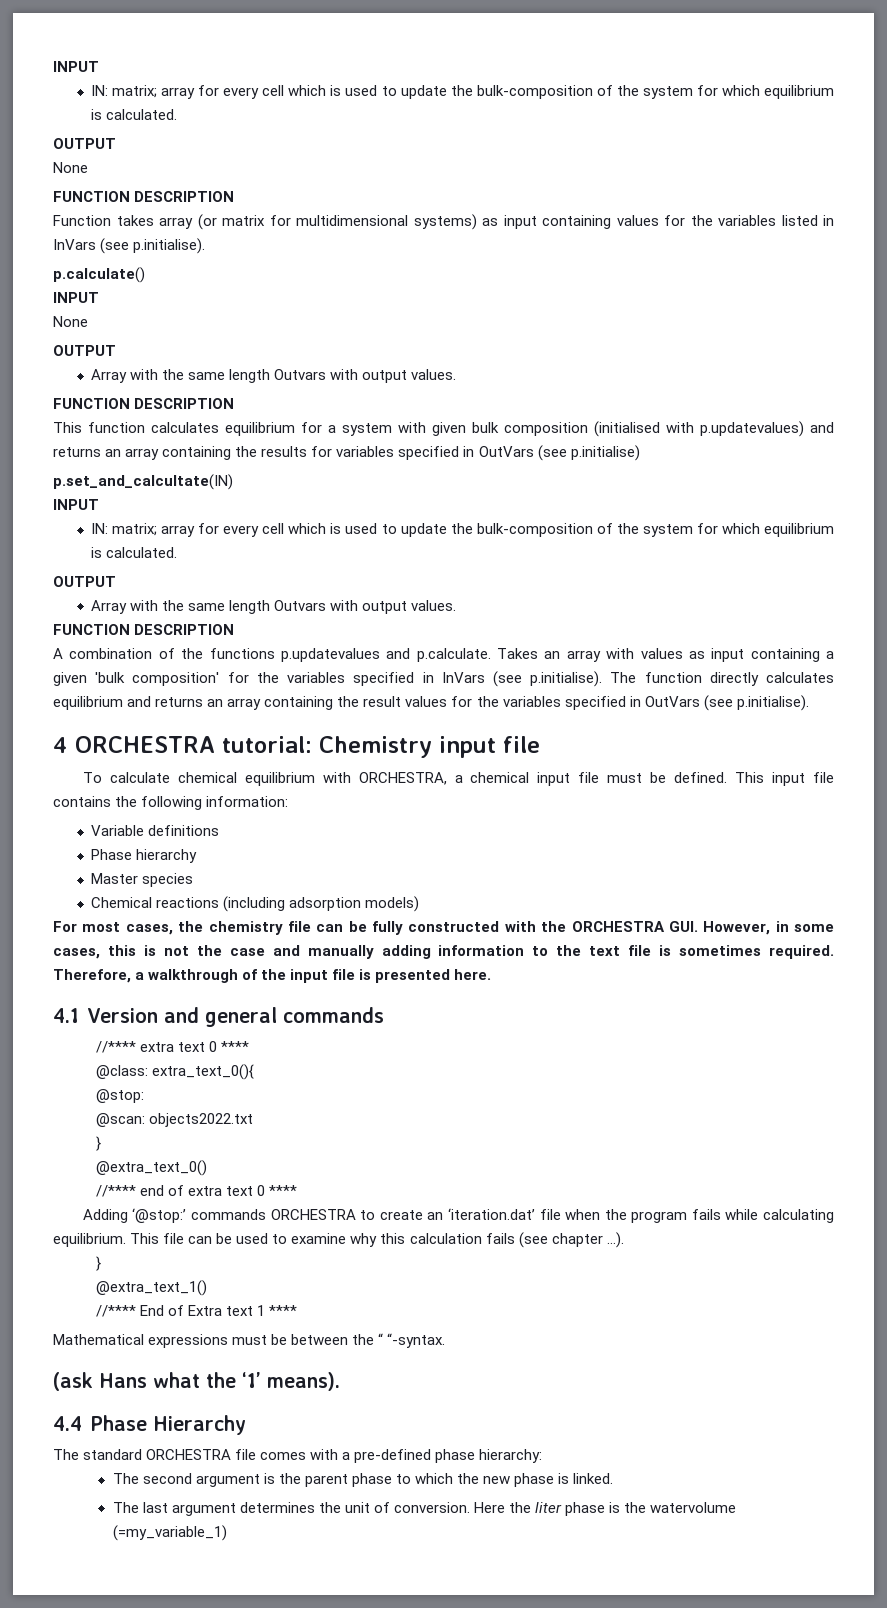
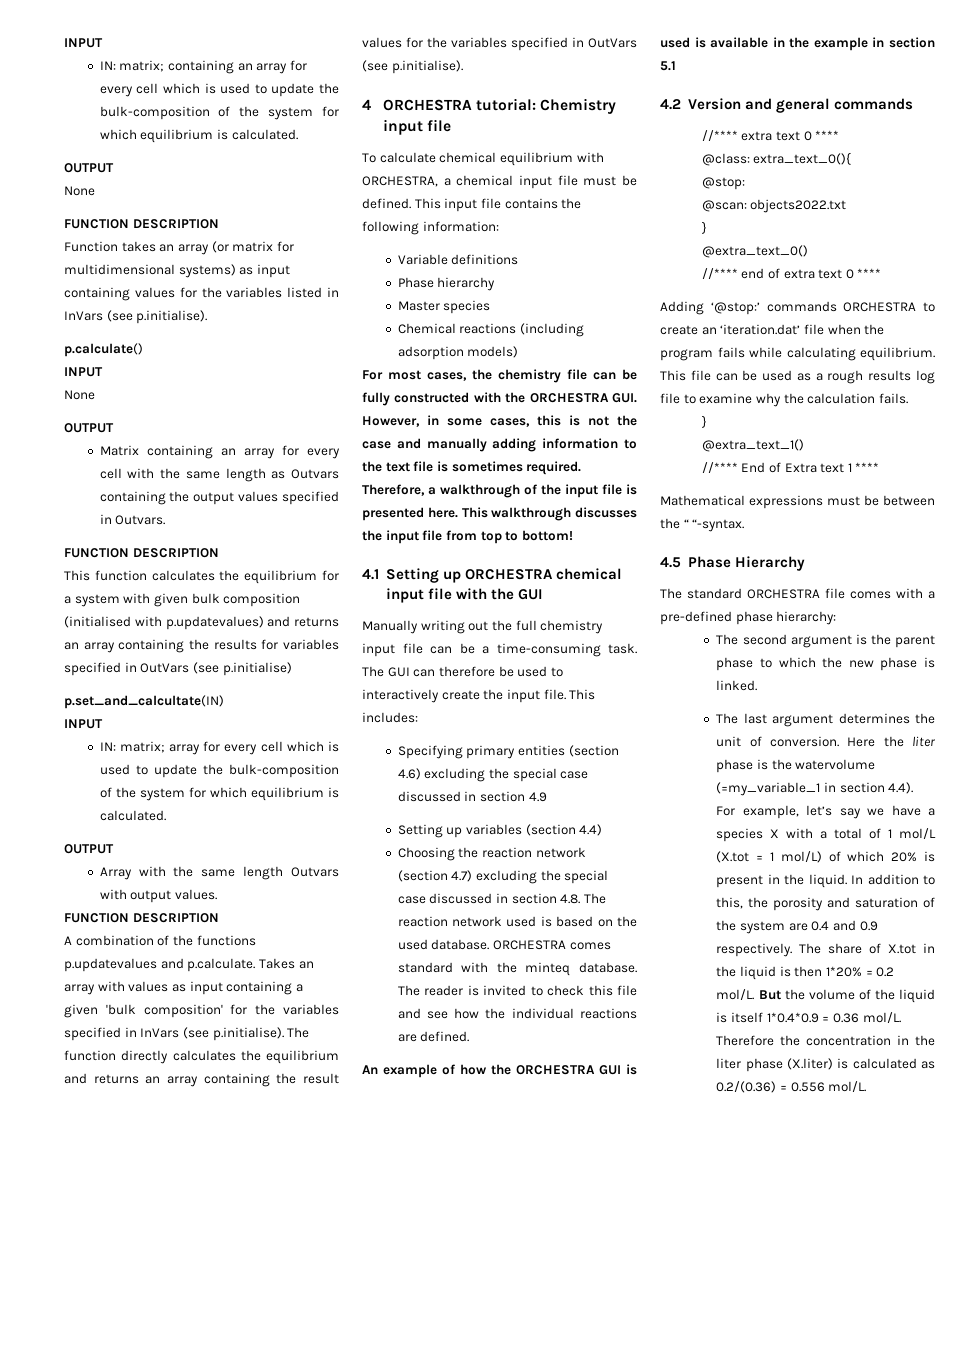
[53,61,99,72] [91,85,158,98] INPUT // IN: matrix; -> [64,38,103,48] [99,60,253,74] INPUT // IN: matrix; containing an
(154, 220) none -> [159,244,175,252] an
[91,369,457,383] Array with the same length Outvars with output values. -> [99,445,340,459] [99,468,340,482] [99,491,339,505] [99,514,166,525] Matrix containing an array for every cell with the same length as Outvars containing the output values specified in Outvars.
(219, 427) none -> [219,570,240,581] the
(834, 677) none -> [240,1050,261,1061] the
[53,1008,79,1023] // 4.1 -> [461,507,637,521] [362,530,573,544] [362,568,622,583] [385,588,543,603] [362,620,604,634] [362,643,637,657] [362,666,563,677] [362,689,596,703] [362,712,418,723] [397,745,619,759] [397,768,589,782] [397,791,547,802] [397,824,603,838] [397,847,586,861] [397,870,609,884] [397,893,606,904] [397,916,637,927] [397,939,611,950] [397,962,637,976] [397,985,637,996] [397,1008,637,1019] [397,1031,470,1042] [362,1064,637,1078] [660,37,935,51] [660,61,676,71] [660,99,681,110] This walkthrough discusses the input file from top to bottom! // 4.1 Setting up ORCHESTRA chemical input file with the GUI // Manually writing out the full chemistry input file can be a time-consuming task. The GUI can therefore be used to interactively create the input file. This includes: // Specifying primary entities (section 4.6) excluding the special case discussed in section 4.9 // Setting up variables (section 4.4) // Choosing the reaction network (section 4.7) excluding the special case discussed in section 4.8. The reaction network used is based on the used database. ORCHESTRA comes standard with the minteq database. The reader is invited to check this file and see how the individual reactions are defined. // An example of how the ORCHESTRA GUI is used is available in the example in section 5.1 // 4.2
[272,1232,624,1248] to examine why this calculation fails (see chapter …). -> [796,370,935,384] [660,393,908,407] as a rough results log file to examine why the calculation fails.
[53,1372,340,1391] [53,1416,82,1431] (ask Hans what the ‘1’ means). // 4.4 -> [660,557,681,568] 4.5
[112,1525,227,1541] (=my_variable_1) -> [716,782,914,796] [716,805,935,819] [716,828,936,842] [716,851,935,863] [716,874,935,888] [716,897,935,911] [716,920,878,934] [716,943,935,957] [716,966,895,980] [716,989,935,1003] [716,1012,901,1023] [716,1035,935,1046] [716,1058,935,1072] [716,1081,867,1093] (=my_variable_1 in section 4.4). For example, let’s say we have a species X with a total of 1 mol/L (X.tot = 1 mol/L) of which 20% is present in the liquid. In addition to this, the porosity and saturation of the system are 0.4 and 0.9 respectively. The share of X.tot in the liquid is then 1*20% = 0.2 mol/L. But the volume of the liquid is itself 1*0.4*0.9 = 0.36 mol/L. Therefore the concentration in the liter phase (X.liter) is calculated as 0.2/(0.36) = 0.556 mol/L.

